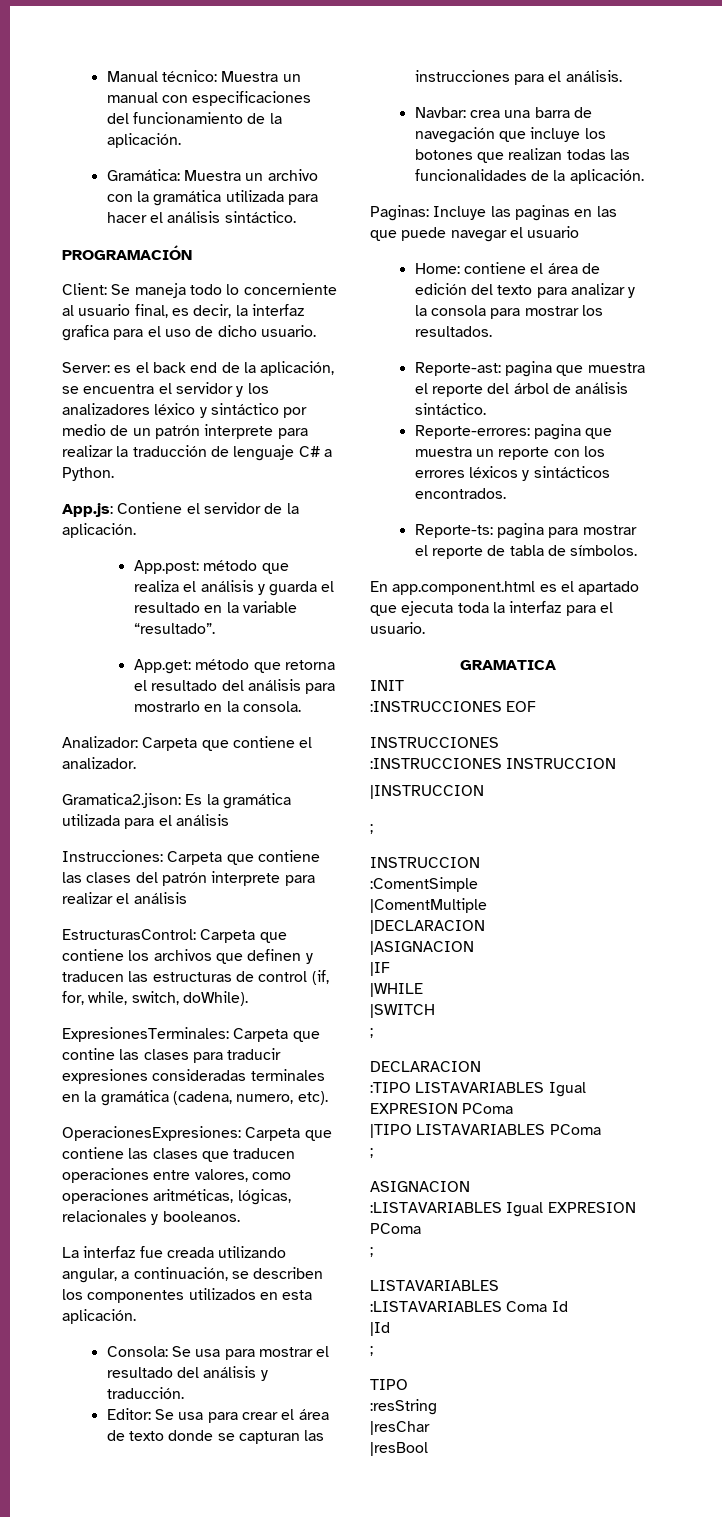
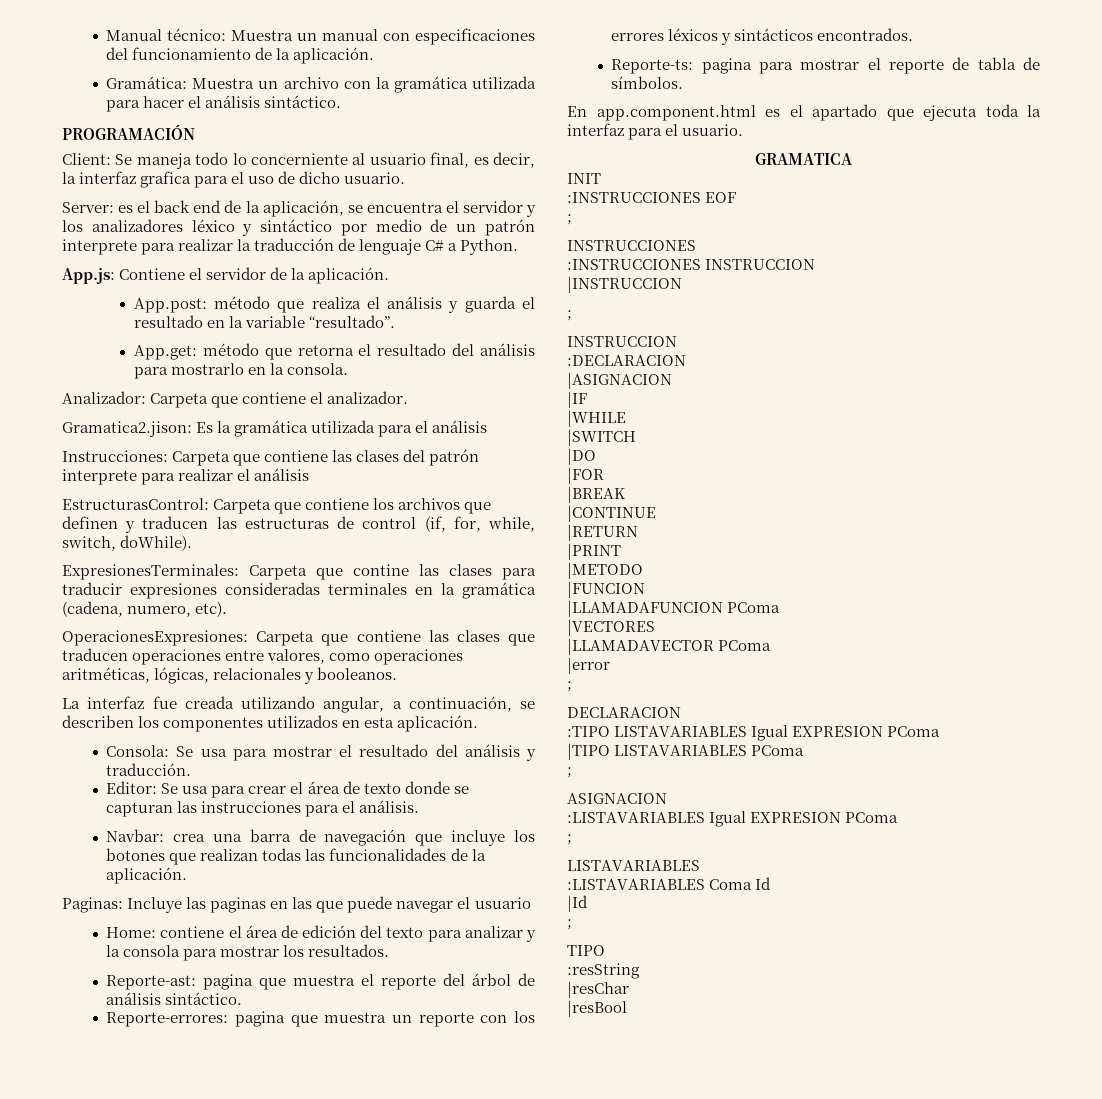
(537, 706) none -> [567,214,572,225] // ;
[370,877,478,892] [370,898,487,913] [370,920,485,934] :ComentSimple // |ComentMultiple // |DECLARACION -> [567,355,686,366] :DECLARACION
(435, 1011) none -> [567,448,596,465] [567,467,604,484] [567,486,625,503] [567,505,656,522] [567,524,638,541] [567,543,621,560] [567,562,643,579] [567,581,645,598] [567,600,781,617] [567,619,655,636] [567,638,772,655] [567,657,610,674] // |DO // |FOR // |BREAK // |CONTINUE // |RETURN // |PRINT // |METODO // |FUNCION // |LLAMADAFUNCION PComa // |VECTORES // |LLAMADAVECTOR PComa // |error

